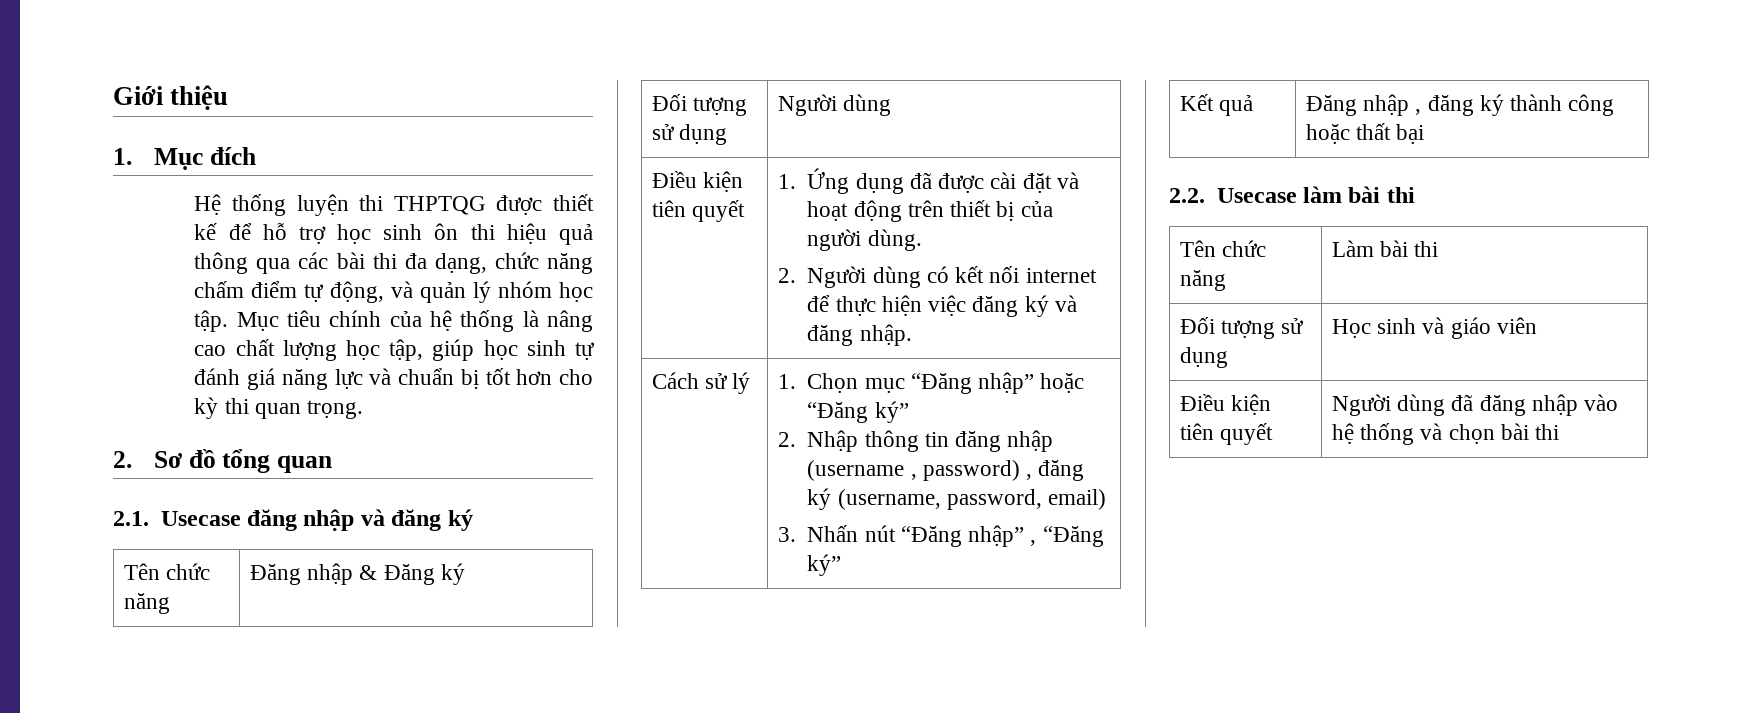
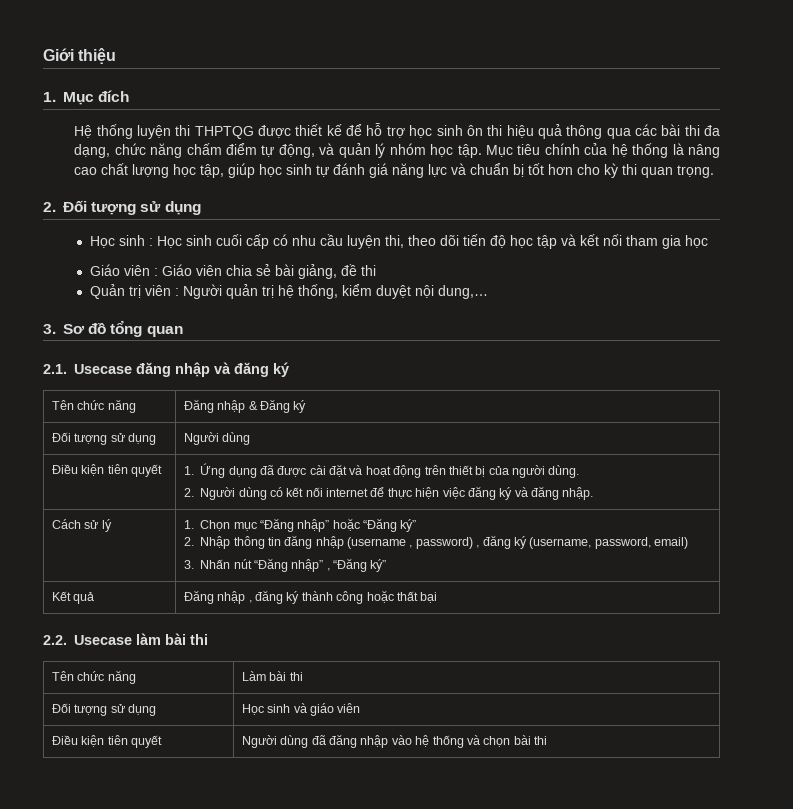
(132, 459) none -> [63,200,201,215] [89,234,708,249] [89,264,376,279] [89,284,488,299] [43,324,56,334] Đối tượng sử dụng // Học sinh : Học sinh cuối cấp có nhu cầu luyện thi, theo dõi tiến độ học tập và kết nối tham gia học // Giáo viên : Giáo viên chia sẻ bài giảng, đề thi // Quản trị viên : Người quản trị hệ thống, kiểm duyệt nội dung,… // 3.

